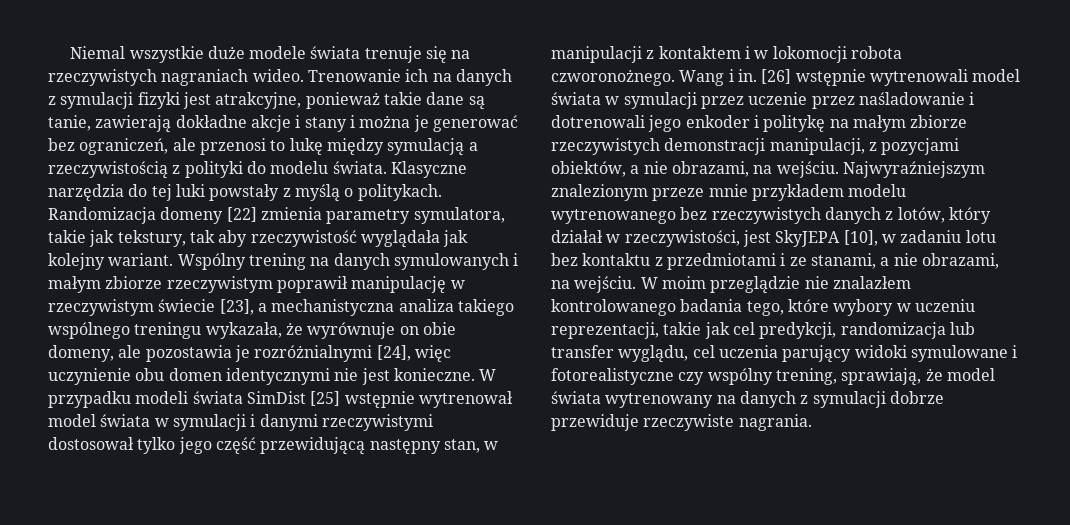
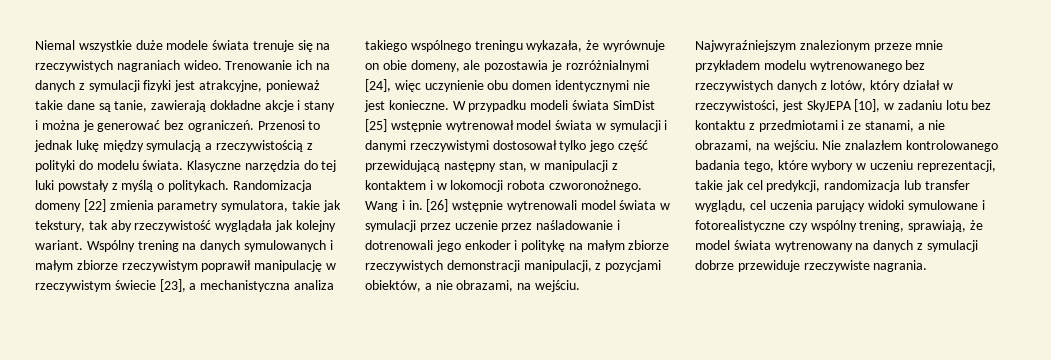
[79,138,286,155] ograniczeń, ale przenosi to -> [187,120,321,132] [34,140,73,152] ograniczeń. Przenosi to jednak
[640,276,829,294] W moim przeglądzie nie -> [822,140,842,150] Nie

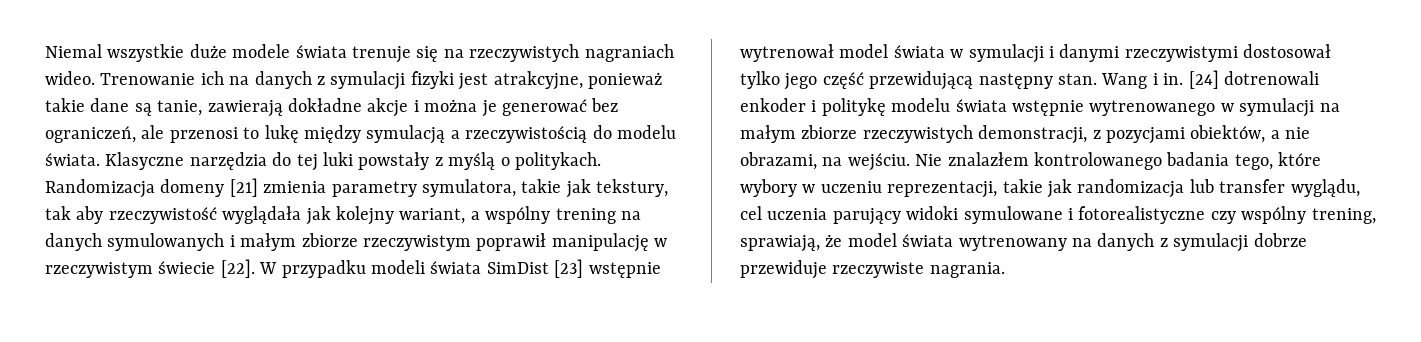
[304,101,336,112] [35,120,38,130] stany i -> (419, 106) none
[187,120,321,132] [34,140,73,152] ograniczeń. Przenosi to jednak -> [45,125,260,143] ograniczeń, ale przenosi to
[306,143,313,150] [35,160,75,172] z polityki -> (588, 134) none
[83,199,106,212] [22] -> [229,178,258,197] [21]
[35,240,135,252] wariant. Wspólny -> [399,206,551,224] wariant, a wspólny
[159,279,334,292] [365,40,665,52] [365,60,649,72] [365,79,650,92] [364,100,449,112] [23], a mechanistyczna analiza takiego wspólnego treningu wykazała, że wyrównuje on obie domeny, ale pozostawia je rozróżnialnymi [24], więc uczynienie obu domen identycznymi nie jest konieczne. -> [220,259,255,278] [22].
[365,119,387,132] [25] -> [554,259,584,278] [23]
[498,160,618,172] [365,180,642,192] [365,199,671,212] [365,220,620,232] [365,240,566,252] stan, w manipulacji z kontaktem i w lokomocji robota czworonożnego. Wang i in. [26] wstępnie wytrenowali model świata w symulacji przez uczenie przez naśladowanie i dotrenowali jego enkoder i politykę -> [1058,70,1319,89] [740,98,1315,117] stan. Wang i in. [24] dotrenowali enkoder i politykę modelu świata wstępnie wytrenowanego w symulacji
[446,260,592,272] demonstracji manipulacji, -> [978,125,1088,144] demonstracji,
[695,40,944,52] [695,60,926,72] [695,80,953,92] [695,99,992,112] [695,120,946,132] [695,140,819,152] Najwyraźniejszym znalezionym przeze mnie przykładem modelu wytrenowanego bez rzeczywistych danych z lotów, który działał w rzeczywistości, jest SkyJEPA [10], w zadaniu lotu bez kontaktu z przedmiotami i ze stanami, a nie obrazami, na wejściu. -> (910, 162) none
[746,180,821,192] cel predykcji, -> (1072, 188) none

